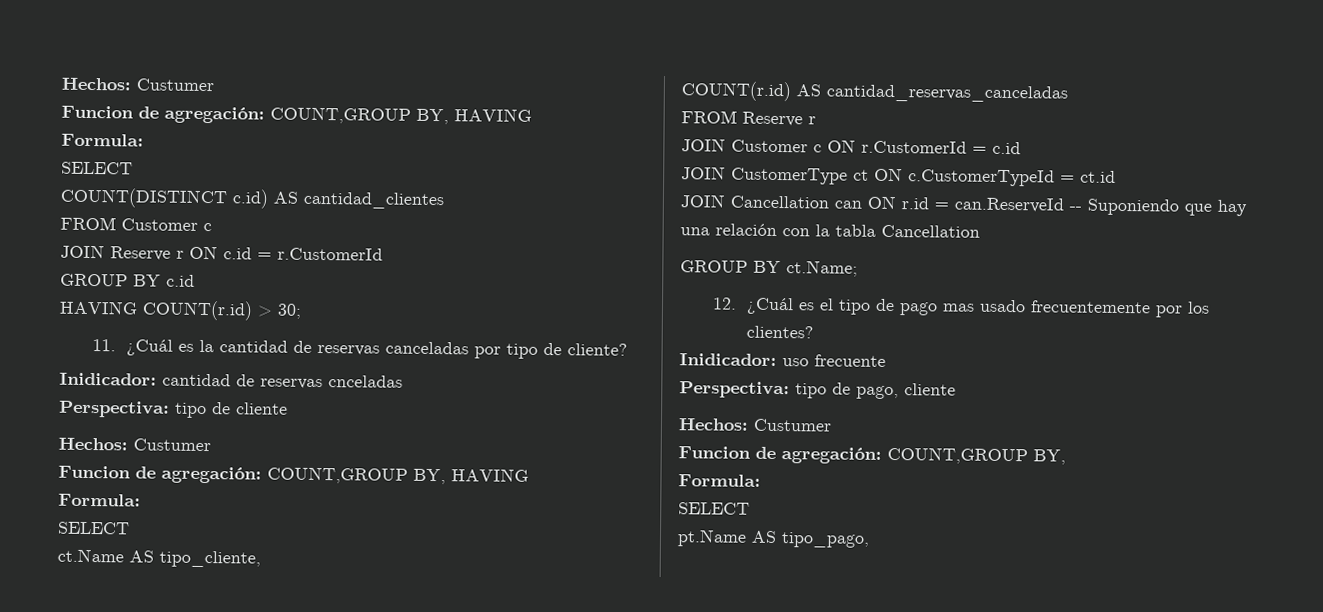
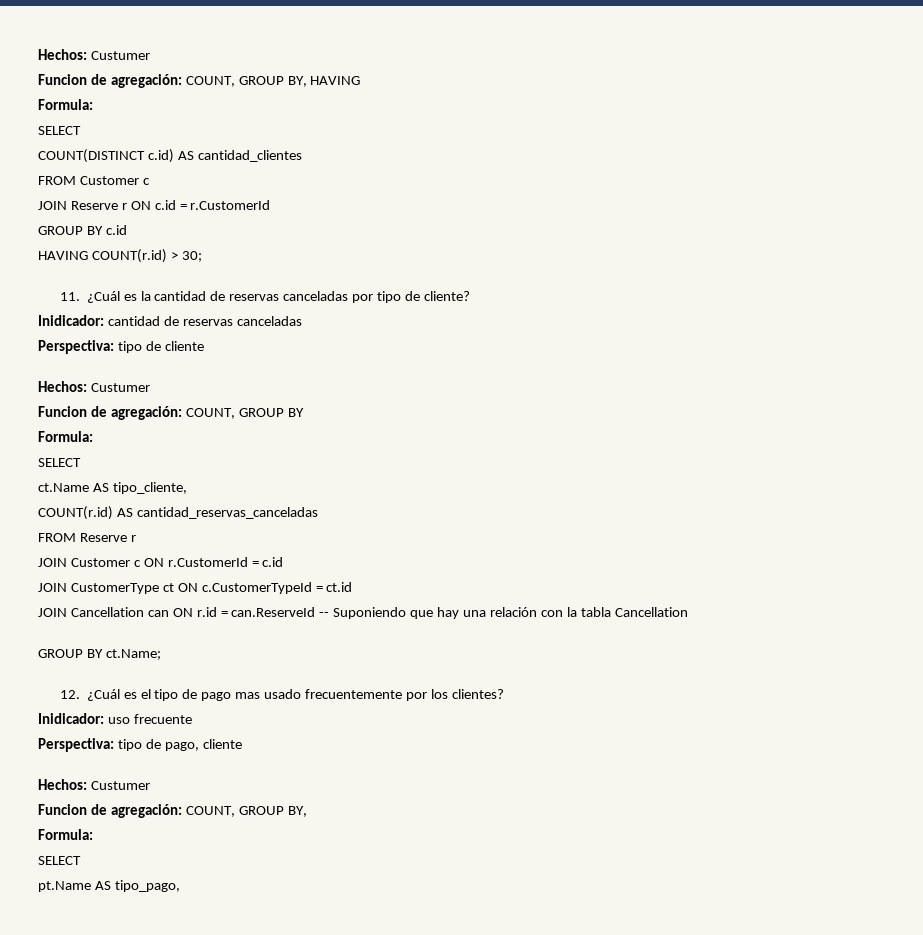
[61,77,214,92] [61,105,411,124] Hechos: Custumer // Funcion de agregación: COUNT,GROUP -> [38,49,150,60] [38,74,284,88] Hechos: Custumer // Funcion de agregación: COUNT, GROUP
[328,375,403,388] cnceladas -> [236,316,302,326] canceladas
[267,466,529,485] COUNT,GROUP BY, HAVING -> [185,408,304,419] COUNT, GROUP BY
[887,446,1028,465] COUNT,GROUP -> [185,806,284,817] COUNT, GROUP

